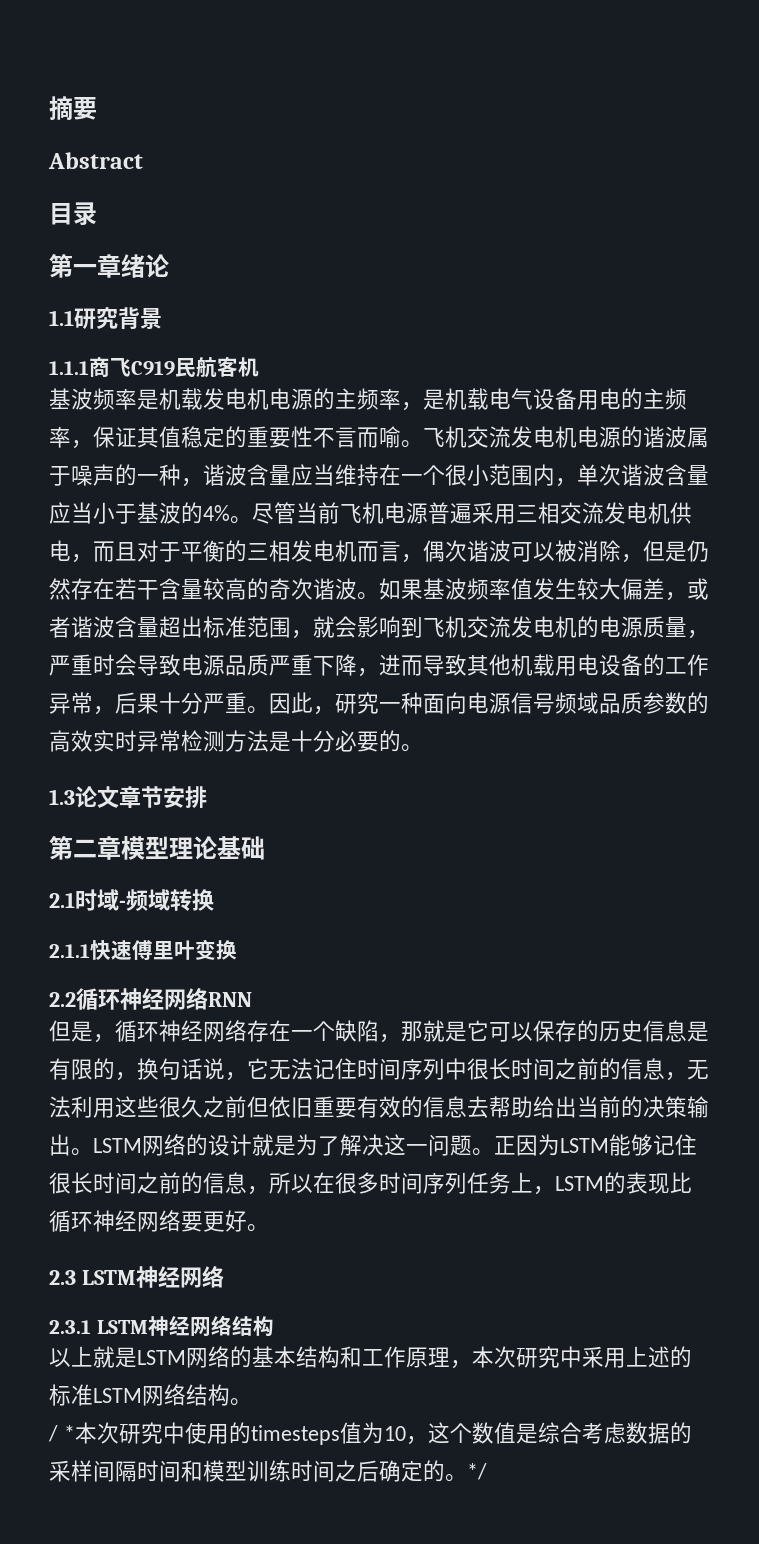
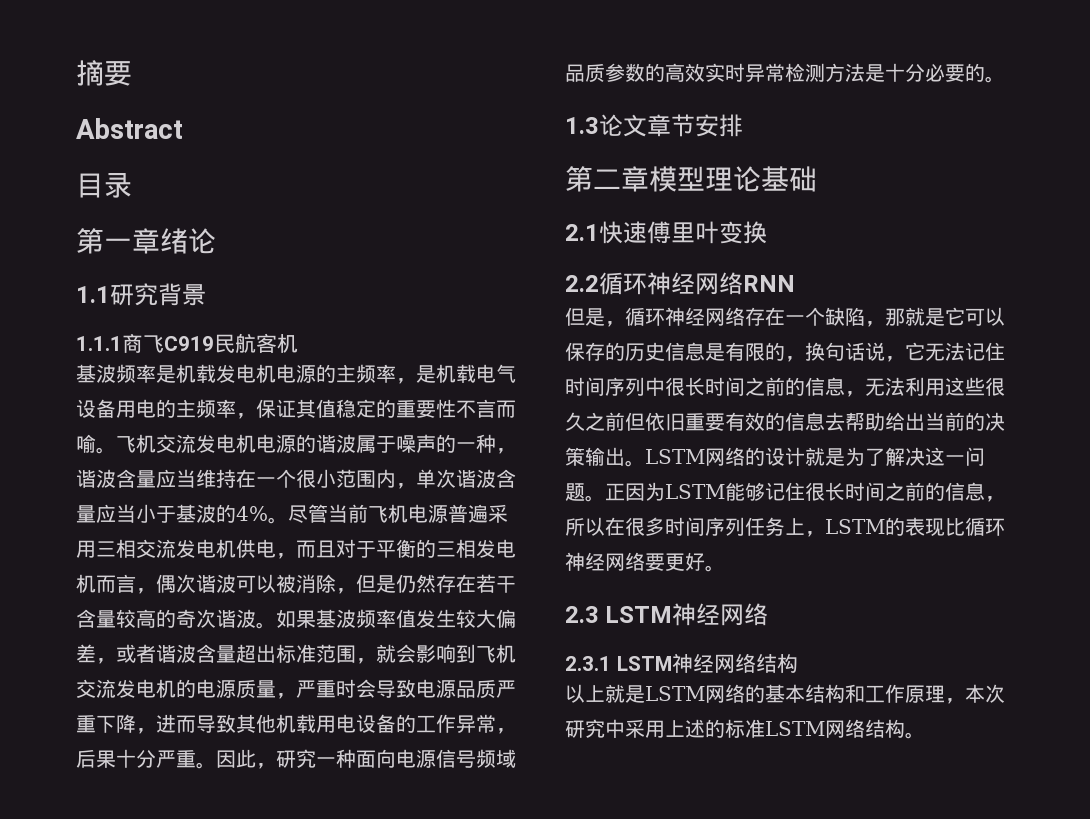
[75,889,214,911] [49,944,90,958] 时域-频域转换 // 2.1.1 -> (599, 232) none
[48,1422,692,1445] [49,1460,487,1482] // / *本次研究中使用的timesteps值为10，这个数值是综合考虑数据的采样间隔时间和模型训练时间之后确定的。*/ -> (925, 735) none

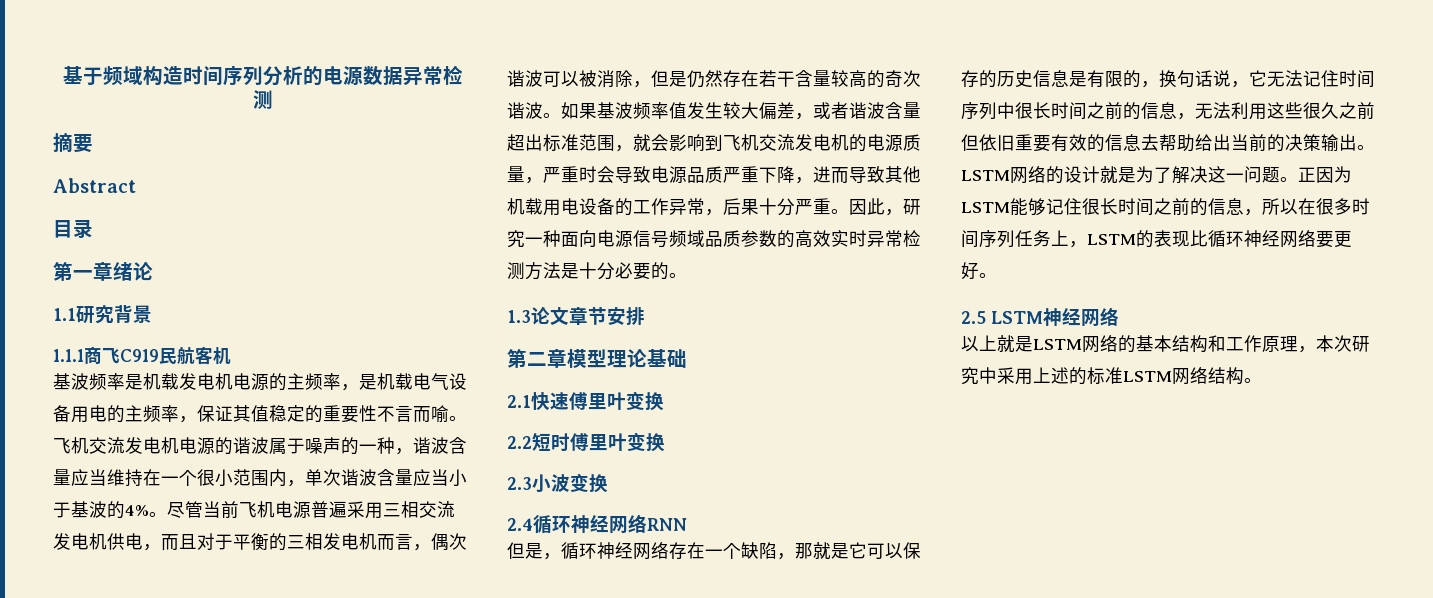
(76, 73) none -> [62,65,463,86] [252,90,273,109] 基于频域构造时间序列分析的电源数据异常检测 //
(599, 283) none -> [532,432,665,452] [507,473,608,493] [507,518,533,531] 短时傅里叶变换 // 2.3小波变换 // 2.4
[565,603,769,626] [565,653,798,673] 2.3 LSTM神经网络 // 2.3.1 LSTM神经网络结构 -> [961,307,1119,327] 2.5 LSTM神经网络

